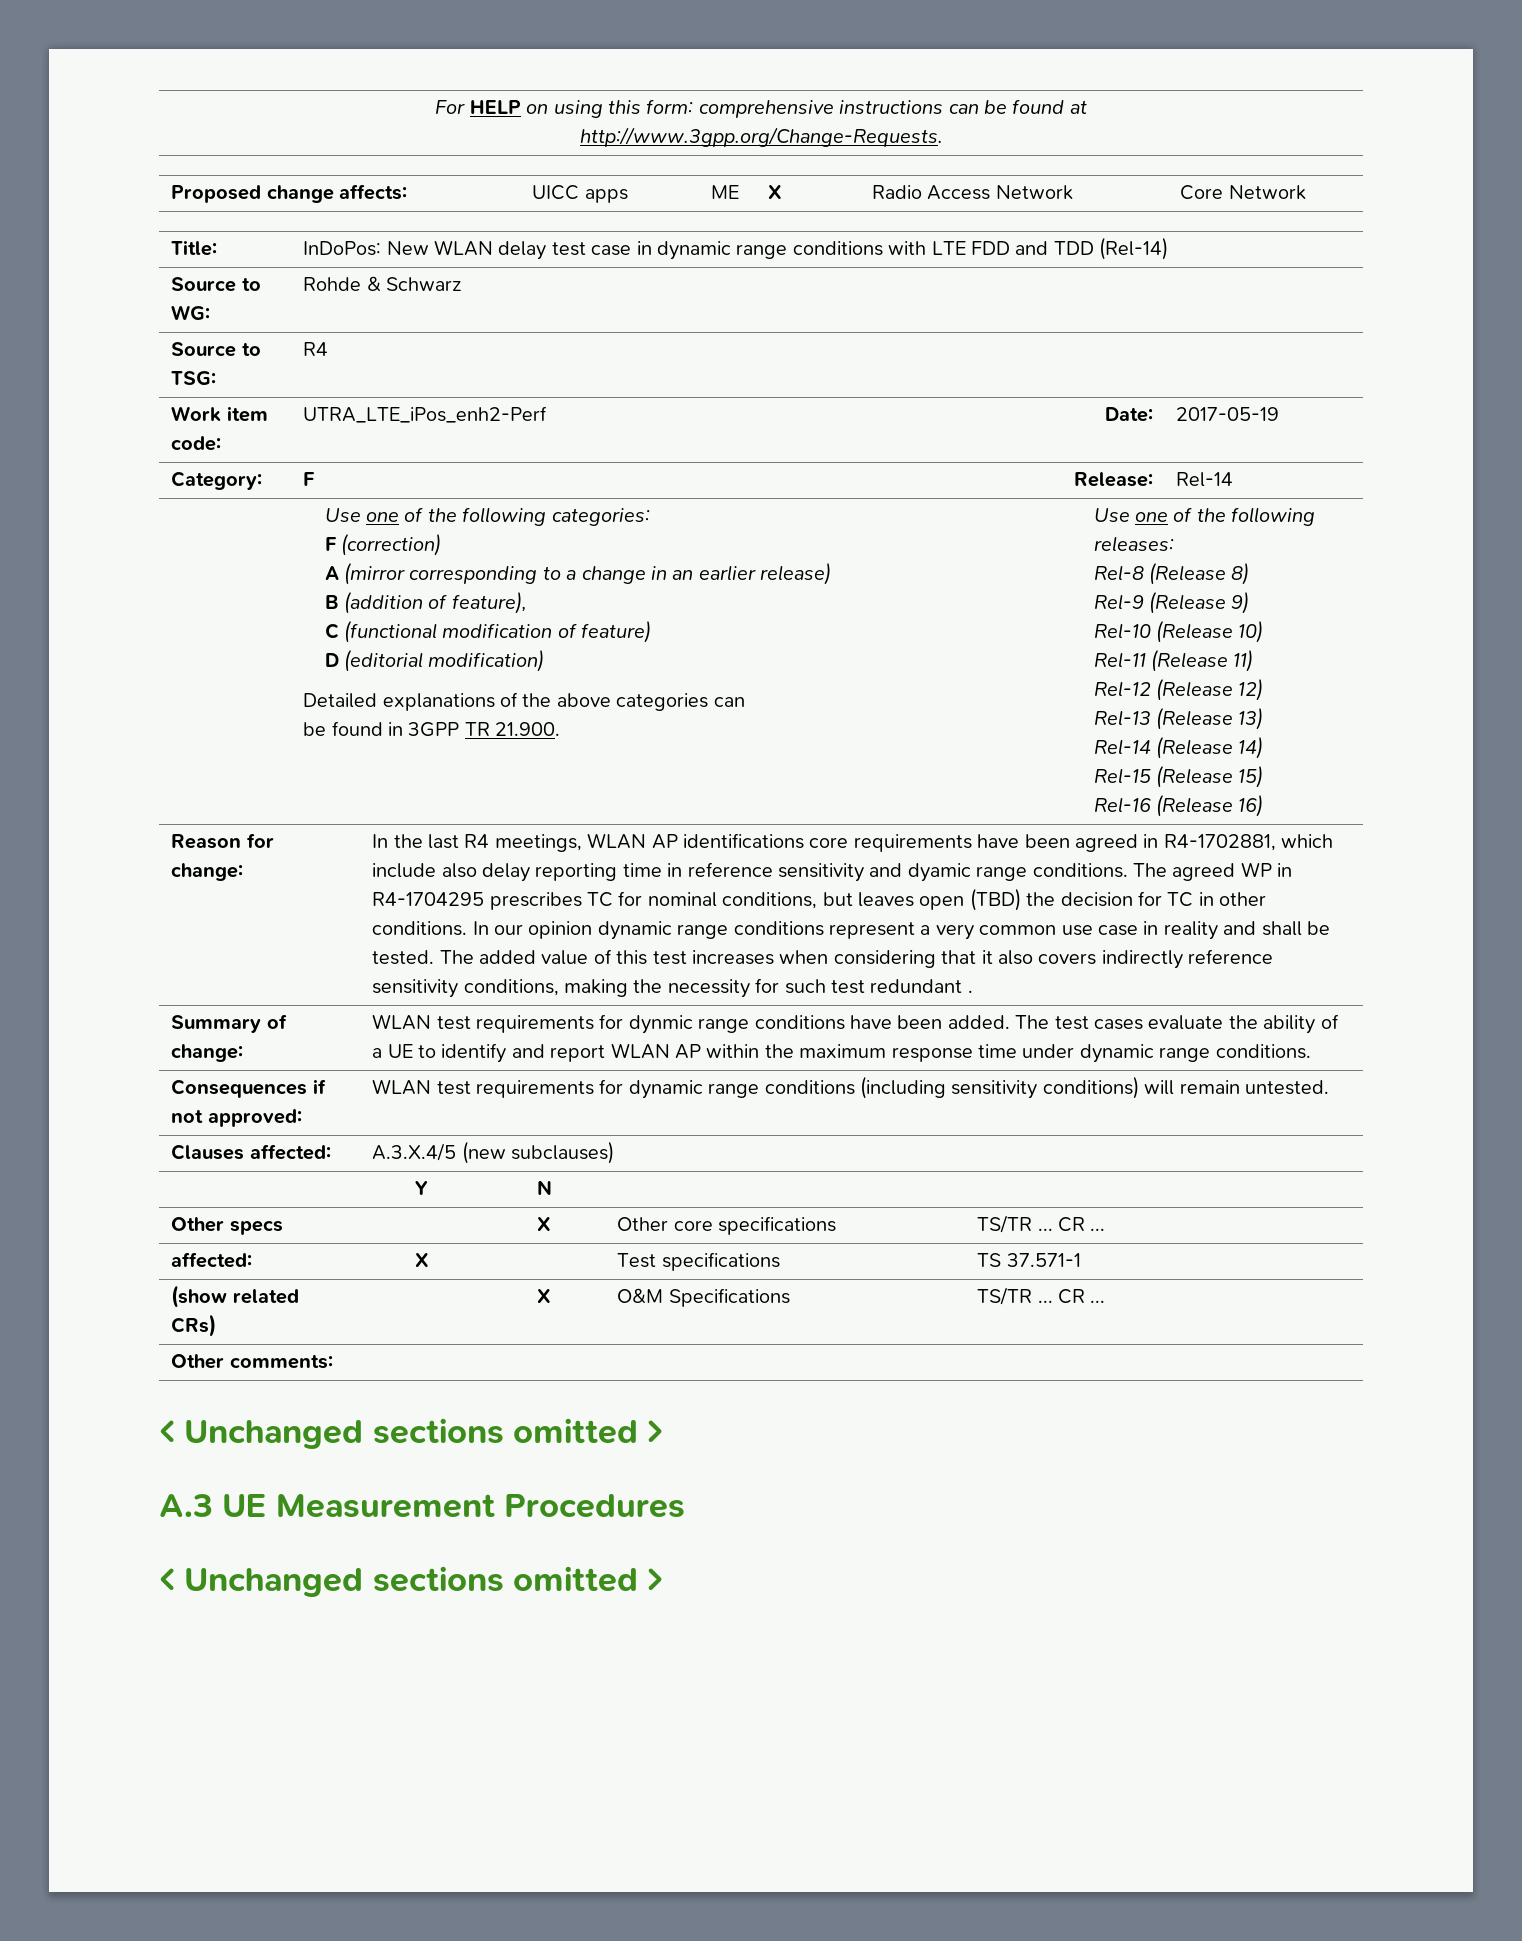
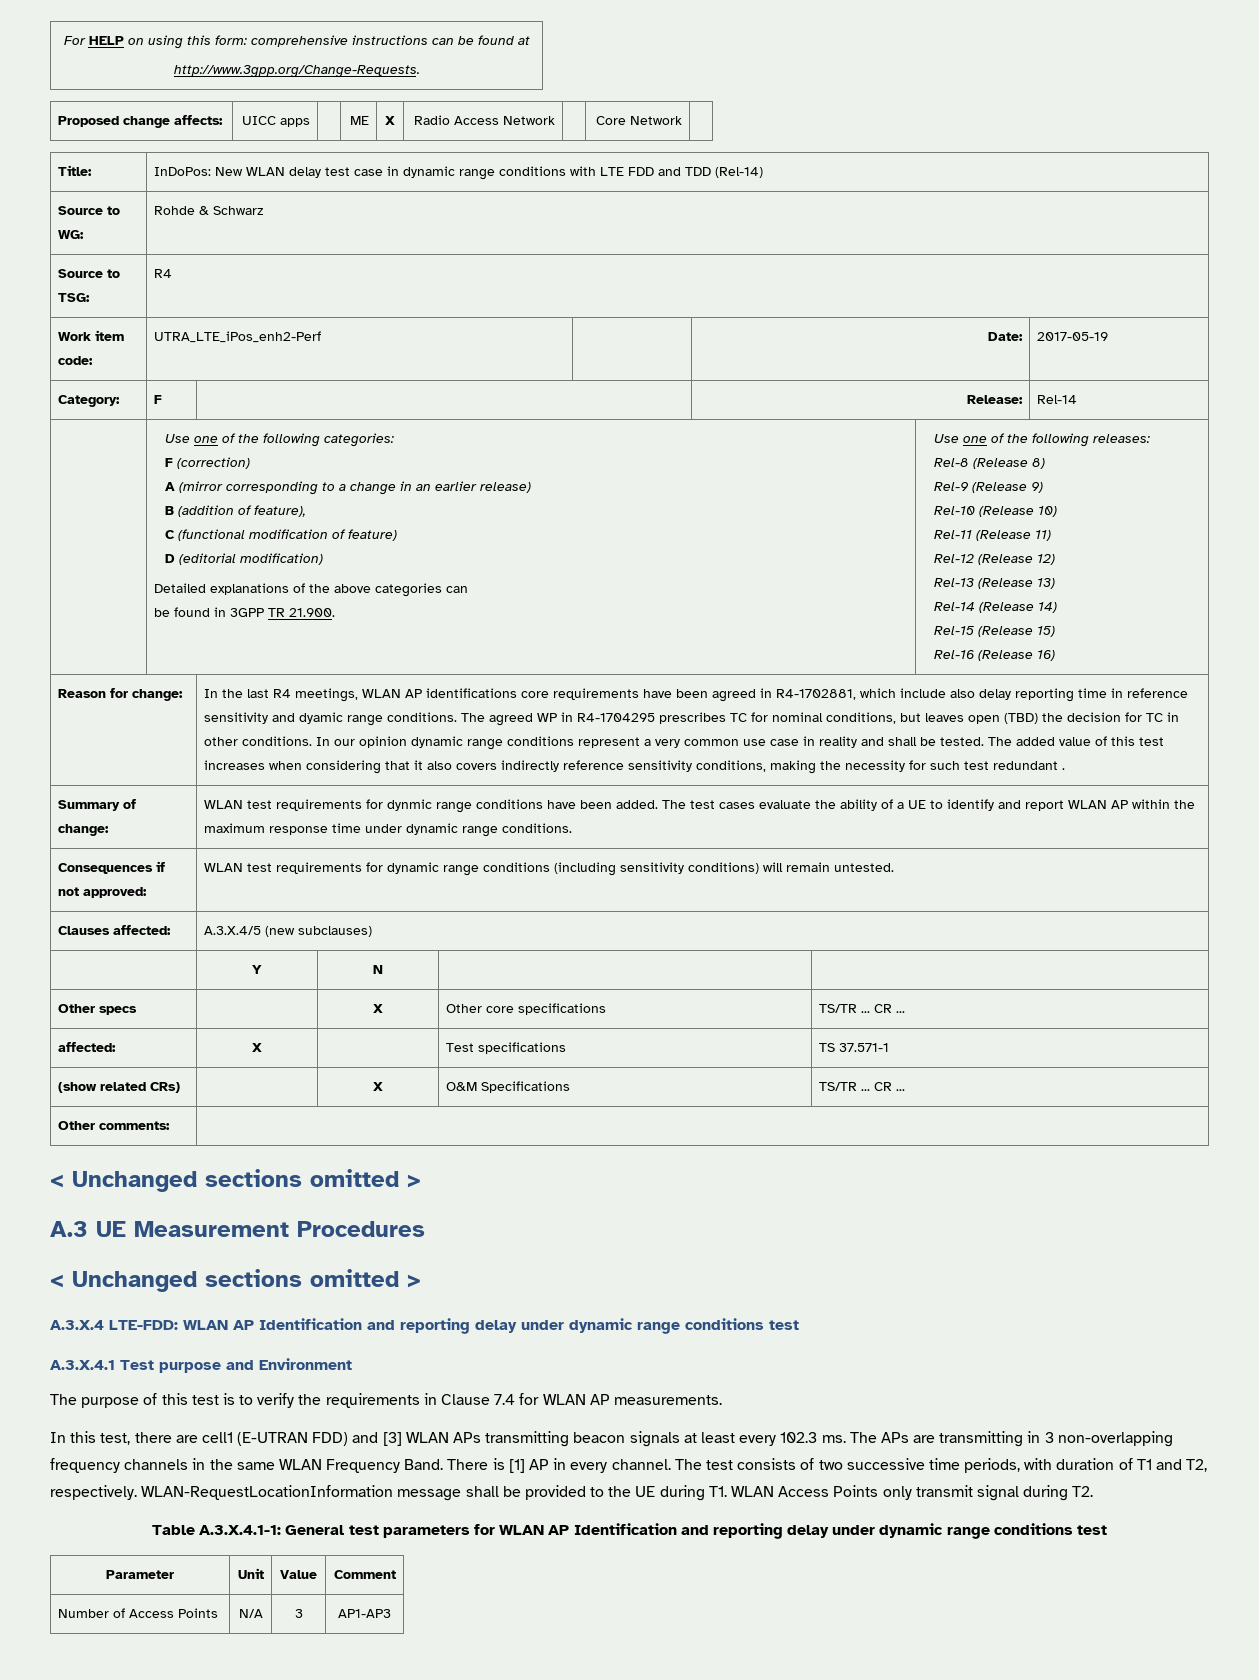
(664, 1579) none -> [50,1318,799,1334] [50,1358,352,1373] [50,1393,722,1408] [50,1431,1173,1447] [50,1458,1208,1473] [50,1485,1094,1501] [152,1523,1107,1539] [106,1570,174,1579] [237,1568,264,1579] [280,1570,317,1579] [333,1570,396,1579] [57,1608,218,1618] [238,1609,263,1618] [294,1609,303,1618] [338,1609,391,1618] // A.3.X.4 LTE-FDD: WLAN AP Identification and reporting delay under dynamic range conditions test // A.3.X.4.1 Test purpose and Environment // The purpose of this test is to verify the requirements in Clause 7.4 for WLAN AP measurements. // In this test, there are cell1 (E-UTRAN FDD) and [3] WLAN APs transmitting beacon signals at least every 102.3 ms. The APs are transmitting in 3 non-overlapping frequency channels in the same WLAN Frequency Band. There is [1] AP in every channel. The test consists of two successive time periods, with duration of T1 and T2, respectively. WLAN-RequestLocationInformation message shall be provided to the UE during T1. WLAN Access Points only transmit signal during T2. // Table A.3.X.4.1-1: General test parameters for WLAN AP Identification and reporting delay under dynamic range conditions test // Parameter | Unit | Value | Comment // Number of Access Points | N/A | 3 | AP1-AP3

